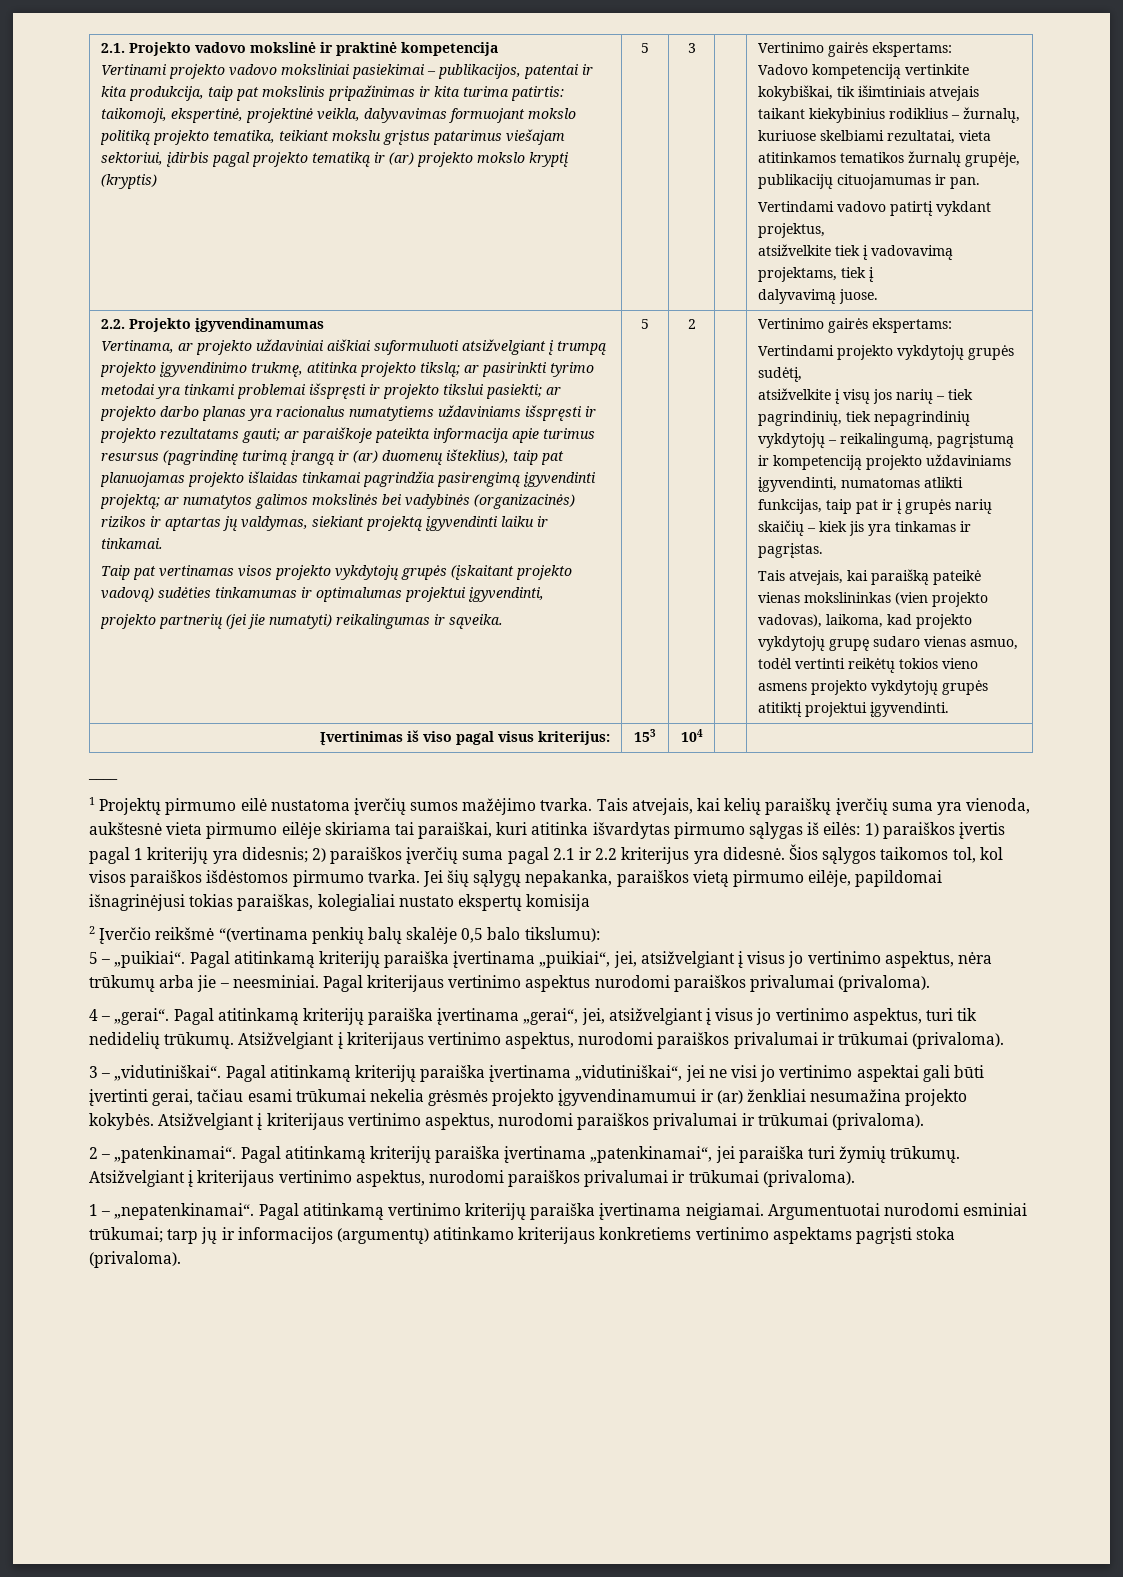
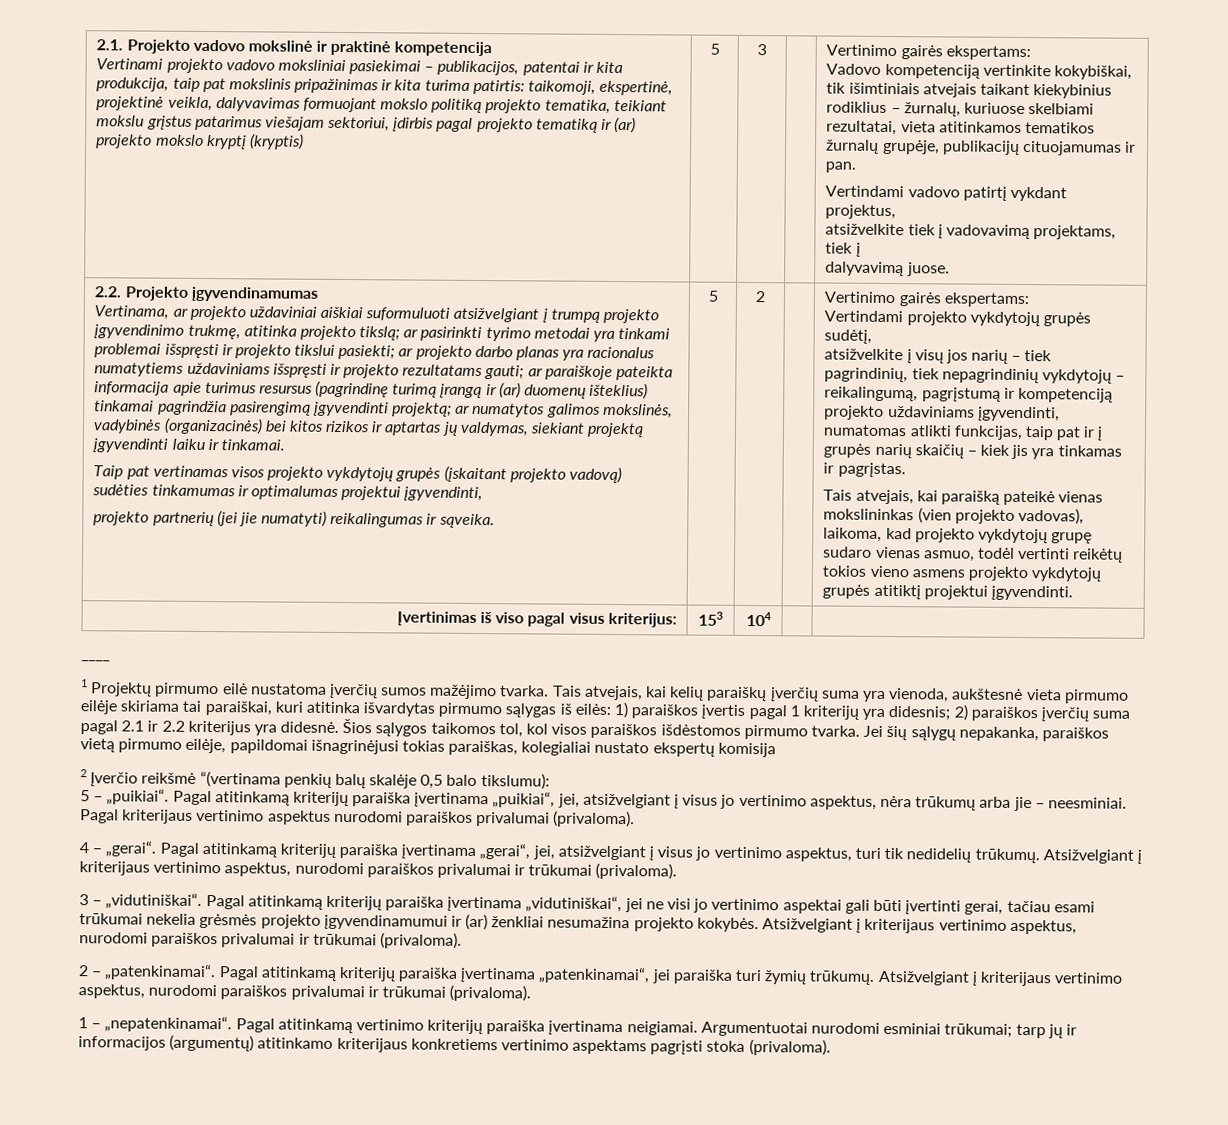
[445,449,564,465] [99,471,298,487] išteklius), taip pat planuojamas projekto išlaidas -> [589,382,649,400] išteklius)
[311,494,575,509] mokslinės bei vadybinės (organizacinės) -> [602,403,673,419] [93,417,324,435] mokslinės, vadybinės (organizacinės) bei kitos

